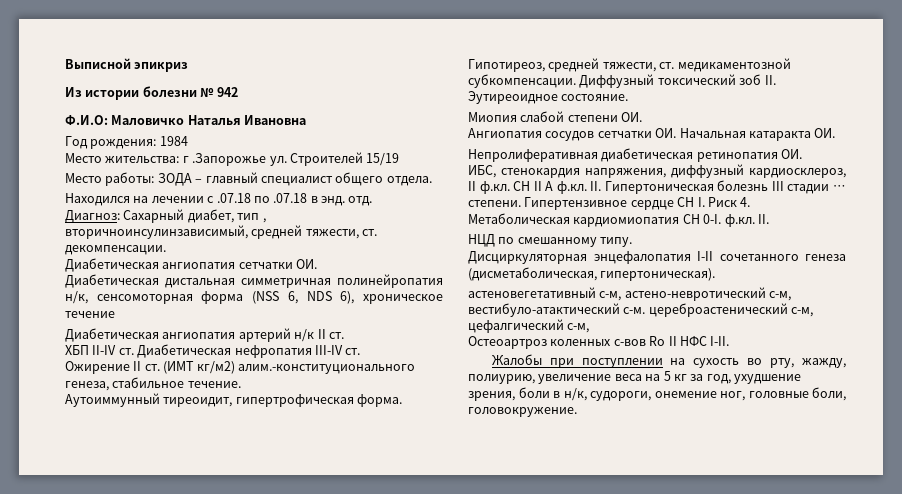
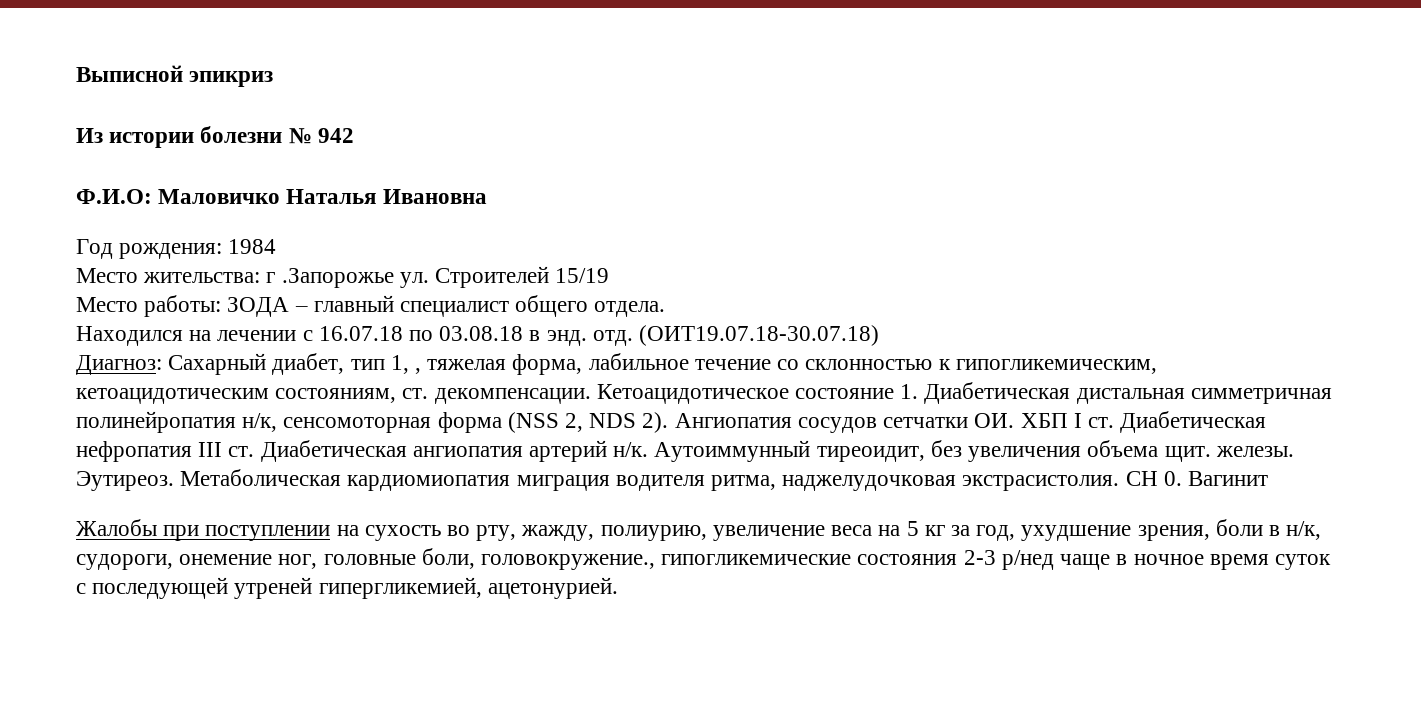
[216,193,308,203] .07.18 по .07.18 -> [318,326,524,341] 16.07.18 по 03.08.18
(373, 201) none -> [639,325,880,346] (ОИТ19.07.18-30.07.18)
[262,218,266,223] [65,225,378,239] [65,245,166,255] [65,258,318,272] , вторичноинсулинзависимый, средней тяжести, ст. декомпенсации. // Диабетическая ангиопатия сетчатки ОИ. // -> [390,353,1157,375] [76,384,919,404] 1, , тяжелая форма, лабильное течение со склонностью к гипогликемическим, кетоацидотическим состояниям, ст. декомпенсации. Кетоацидотическое состояние 1.
[287,291,444,304] [65,311,115,318] [65,328,344,342] [65,344,361,358] [65,361,415,374] [65,377,241,391] [65,393,403,407] [468,58,791,72] [468,74,776,88] [468,91,629,104] [468,111,643,122] [468,128,836,141] [468,148,803,162] [468,164,846,178] [468,180,846,194] [468,197,751,210] [468,213,769,227] [468,234,633,247] [468,251,846,264] [468,267,716,281] [468,287,792,301] [468,303,814,317] [468,319,590,333] [468,336,730,349] 6, NDS 6), хроническое течение // Диабетическая ангиопатия артерий н/к II ст. // ХБП II-IV ст. Диабетическая нефропатия III-IV ст. // Ожирение II ст. (ИМТ кг/м2) алим.-конституционального генеза, стабильное течение. // Аутоиммунный тиреоидит, гипертрофическая форма. Гипотиреоз, средней тяжести, ст. медикаментозной субкомпенсации. Диффузный токсический зоб II. Эутиреоидное состояние. // Миопия слабой степени ОИ. // Ангиопатия сосудов сетчатки ОИ. Начальная катаракта ОИ. // Непролиферативная диабетическая ретинопатия ОИ. // ИБС, стенокардия напряжения, диффузный кардиосклероз, II ф.кл. СН II А ф.кл. II. Гипертоническая болезнь III стадии … степени. Гипертензивное сердце СН I. Риск 4. Метаболическая кардиомиопатия СН 0-I. ф.кл. II. // НЦД по смешанному типу. // Дисциркуляторная энцефалопатия I-II сочетанного генеза (дисметаболическая, гипертоническая). // астеновегетативный с-м, астено-невротический с-м, вестибуло-атактический с-м. цереброастенический с-м, цефалгический с-м, // Остеоартроз коленных с-вов Rо II НФС I-II. -> [565,411,1267,433] [76,440,1294,462] [76,469,1269,491] 2, NDS 2). Ангиопатия сосудов сетчатки ОИ. ХБП I ст. Диабетическая нефропатия III ст. Диабетическая ангиопатия артерий н/к. Аутоиммунный тиреоидит, без увеличения объема щит. железы. Эутиреоз. Метаболическая кардиомиопатия миграция водителя ритма, наджелудочковая экстрасистолия. СН 0. Вагинит
[468,407,577,417] головокружение. -> [481,550,1331,570] [76,577,618,599] головокружение., гипогликемические состояния 2-3 р/нед чаще в ночное время суток с последующей утреней гипергликемией, ацетонурией.

